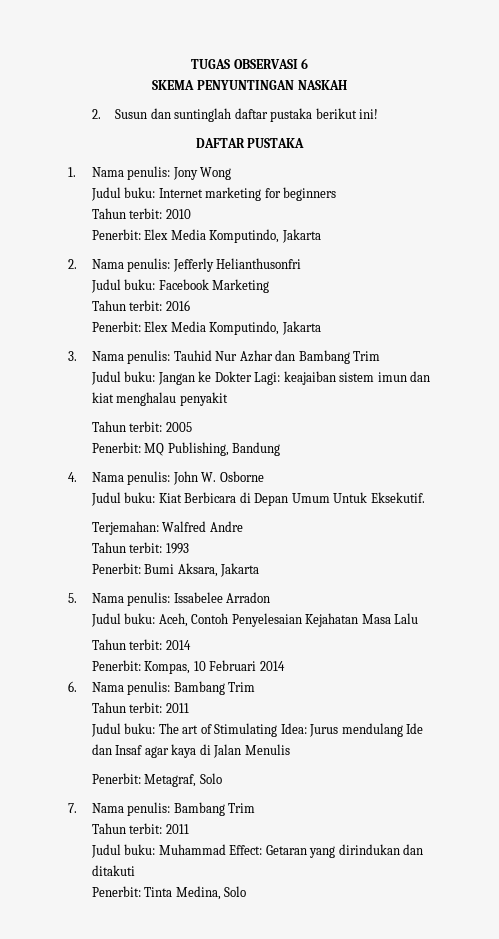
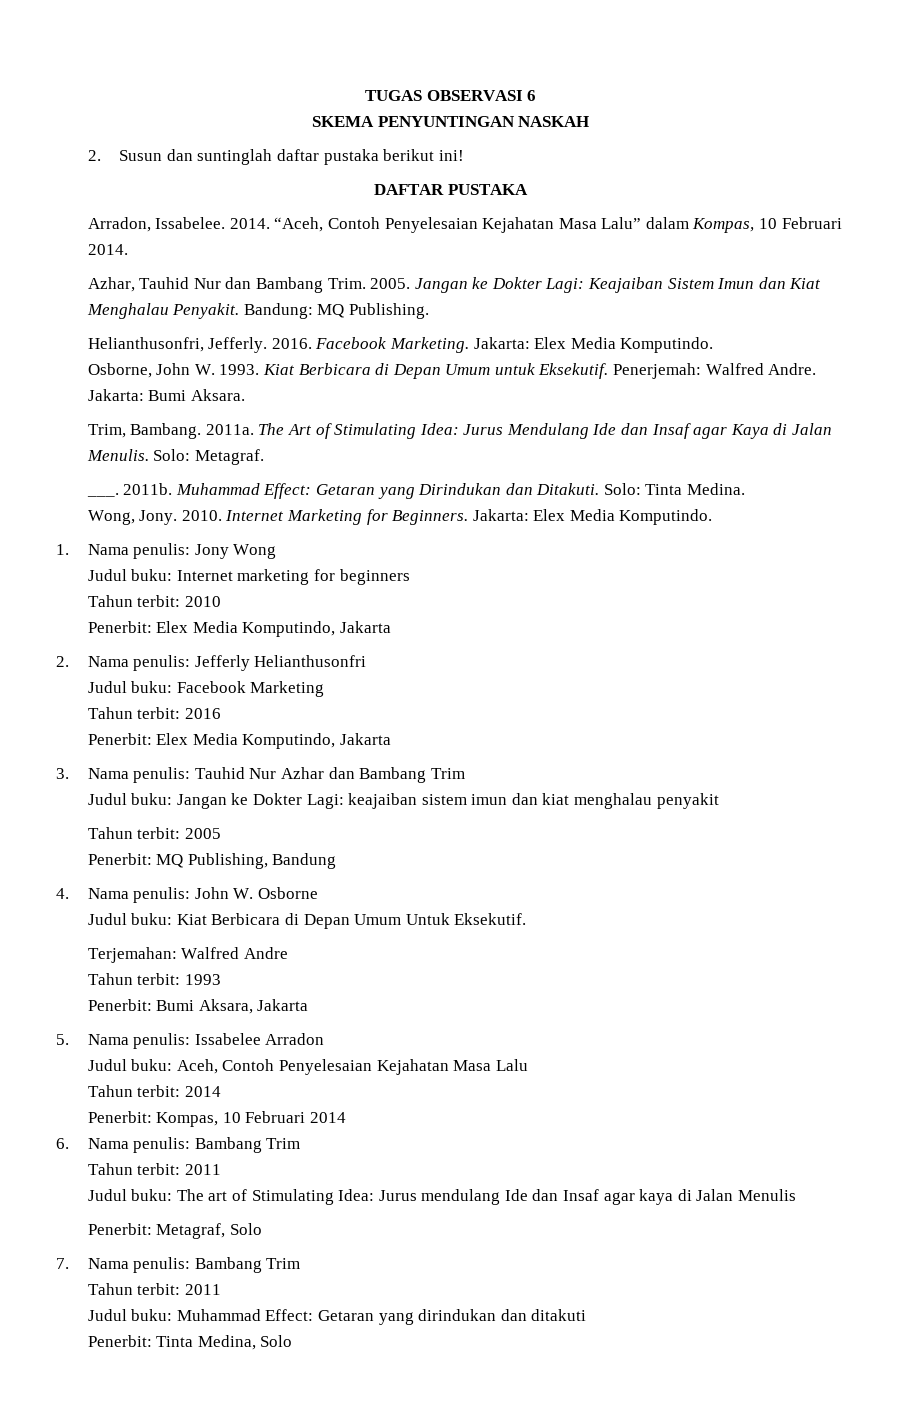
(305, 143) none -> [87,217,842,233] [87,244,128,255] [87,277,822,293] [86,303,429,319] [87,337,714,353] [87,363,817,379] [87,389,245,401] [87,423,833,439] [86,449,264,465] [86,483,746,499] [87,509,713,525] // Arradon, Issabelee. 2014. “Aceh, Contoh Penyelesaian Kejahatan Masa Lalu” dalam Kompas, 10 Februari 2014. // Azhar, Tauhid Nur dan Bambang Trim. 2005. Jangan ke Dokter Lagi: Keajaiban Sistem Imun dan Kiat Menghalau Penyakit. Bandung: MQ Publishing. // Helianthusonfri, Jefferly. 2016. Facebook Marketing. Jakarta: Elex Media Komputindo. // Osborne, John W. 1993. Kiat Berbicara di Depan Umum untuk Eksekutif. Penerjemah: Walfred Andre. Jakarta: Bumi Aksara. // Trim, Bambang. 2011a. The Art of Stimulating Idea: Jurus Mendulang Ide dan Insaf agar Kaya di Jalan Menulis. Solo: Metagraf. // ___. 2011b. Muhammad Effect: Getaran yang Dirindukan dan Ditakuti. Solo: Tinta Medina. // Wong, Jony. 2010. Internet Marketing for Beginners. Jakarta: Elex Media Komputindo.

